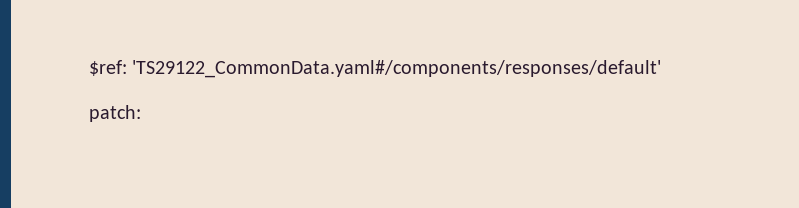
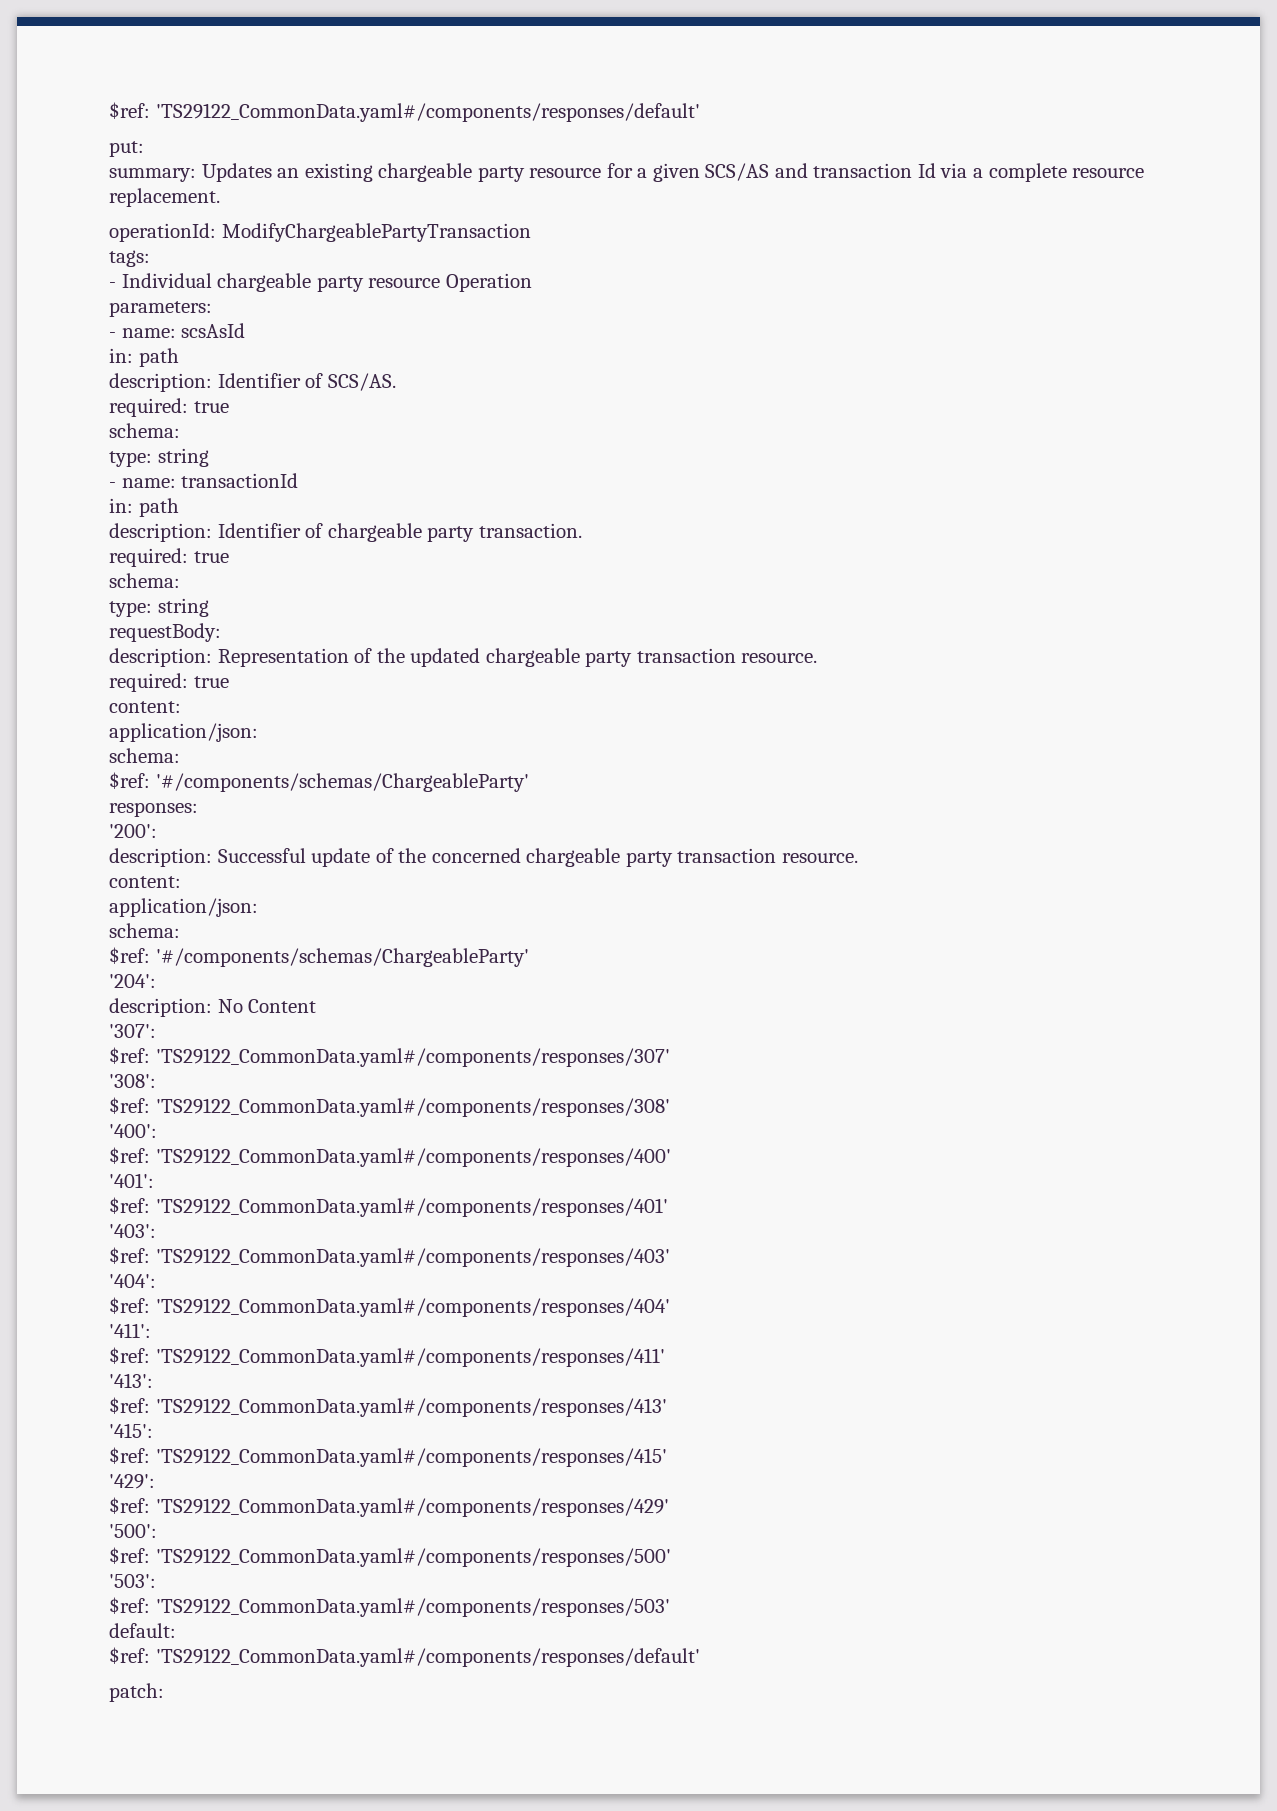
[89,60,662,78] $ref: 'TS29122_CommonData.yaml#/components/responses/default' -> [109,102,700,122] [109,141,144,157] [109,163,1145,182] [109,188,220,207] [109,223,531,242] [109,250,150,267] [109,273,532,292] [109,301,212,317] [109,323,246,338] [109,348,179,367] [109,373,396,392] [109,398,229,417] [109,423,180,438] [109,448,209,467] [109,473,299,488] [109,498,179,517] [109,523,582,542] [109,548,229,567] [109,573,180,588] [109,598,209,617] [109,623,221,642] [109,648,818,667] [109,673,229,692] [109,701,181,713] [109,723,258,742] [109,748,180,763] [109,772,529,792] [109,802,198,817] [109,824,157,838] [109,848,858,867] [109,876,181,888] [109,898,258,917] [109,923,180,938] [109,947,529,967] [109,974,156,988] [109,998,317,1017] [109,1024,156,1038] [109,1047,670,1067] [109,1074,156,1088] [109,1097,670,1117] [109,1124,157,1138] [109,1147,671,1167] [109,1173,154,1188] [109,1197,668,1217] [109,1224,156,1238] [109,1247,670,1267] [109,1274,156,1288] [109,1297,670,1317] [109,1323,151,1338] [109,1347,665,1367] [109,1373,153,1388] [109,1397,667,1417] [109,1423,153,1438] [109,1447,667,1467] [109,1474,155,1489] [109,1497,669,1517] [109,1524,157,1538] [109,1547,671,1567] [109,1574,156,1588] [109,1597,670,1617] [109,1623,176,1638] [109,1647,700,1667] $ref: 'TS29122_CommonData.yaml#/components/responses/default' // put: // summary: Updates an existing chargeable party resource for a given SCS/AS and transaction Id via a complete resource replacement. // operationId: ModifyChargeablePartyTransaction // tags: // - Individual chargeable party resource Operation // parameters: // - name: scsAsId // in: path // description: Identifier of SCS/AS. // required: true // schema: // type: string // - name: transactionId // in: path // description: Identifier of chargeable party transaction. // required: true // schema: // type: string // requestBody: // description: Representation of the updated chargeable party transaction resource. // required: true // content: // application/json: // schema: // $ref: '#/components/schemas/ChargeableParty' // responses: // '200': // description: Successful update of the concerned chargeable party transaction resource. // content: // application/json: // schema: // $ref: '#/components/schemas/ChargeableParty' // '204': // description: No Content // '307': // $ref: 'TS29122_CommonData.yaml#/components/responses/307' // '308': // $ref: 'TS29122_CommonData.yaml#/components/responses/308' // '400': // $ref: 'TS29122_CommonData.yaml#/components/responses/400' // '401': // $ref: 'TS29122_CommonData.yaml#/components/responses/401' // '403': // $ref: 'TS29122_CommonData.yaml#/components/responses/403' // '404': // $ref: 'TS29122_CommonData.yaml#/components/responses/404' // '411': // $ref: 'TS29122_CommonData.yaml#/components/responses/411' // '413': // $ref: 'TS29122_CommonData.yaml#/components/responses/413' // '415': // $ref: 'TS29122_CommonData.yaml#/components/responses/415' // '429': // $ref: 'TS29122_CommonData.yaml#/components/responses/429' // '500': // $ref: 'TS29122_CommonData.yaml#/components/responses/500' // '503': // $ref: 'TS29122_CommonData.yaml#/components/responses/503' // default: // $ref: 'TS29122_CommonData.yaml#/components/responses/default'

